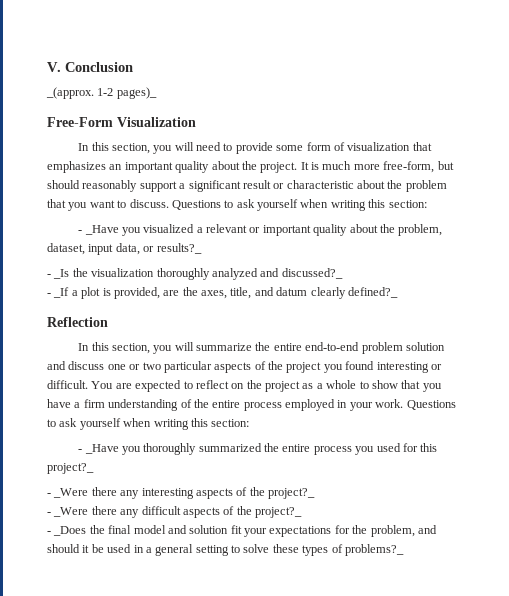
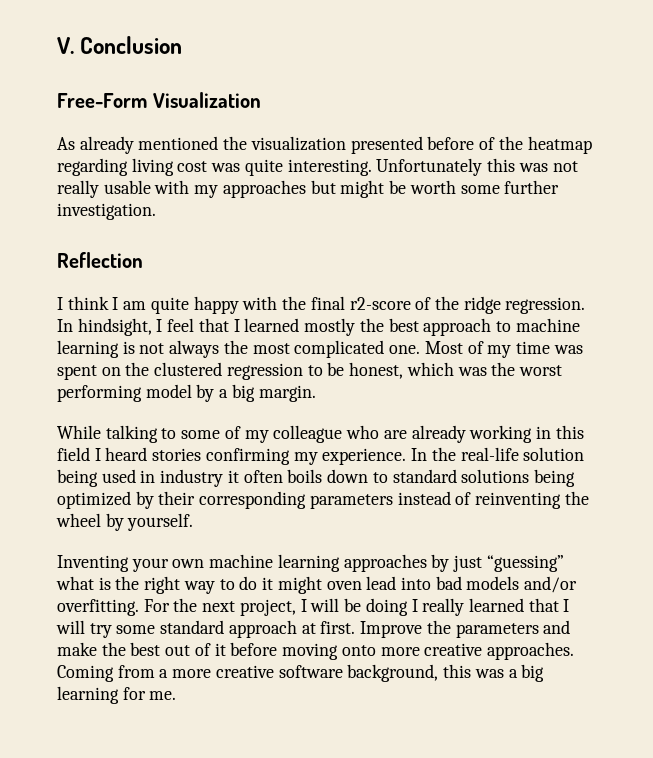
[46,87,157,99] // _(approx. 1-2 pages)_ -> (183, 45) none
[78,142,432,154] [47,161,454,173] [47,180,447,192] [47,199,427,211] [78,224,443,236] [47,243,202,255] [47,268,343,280] [47,287,398,299] [47,317,108,327] [78,342,445,354] [47,361,442,373] [47,380,442,392] [47,399,456,411] [47,418,250,430] [78,443,438,455] [47,463,94,474] [47,487,315,499] [47,506,302,518] [47,525,437,537] [47,544,404,556] In this section, you will need to provide some form of visualization that emphasizes an important quality about the project. It is much more free-form, but should reasonably support a significant result or characteristic about the problem that you want to discuss. Questions to ask yourself when writing this section: // - _Have you visualized a relevant or important quality about the problem, dataset, input data, or results?_ // - _Is the visualization thoroughly analyzed and discussed?_ // - _If a plot is provided, are the axes, title, and datum clearly defined?_ // Reflection // In this section, you will summarize the entire end-to-end problem solution and discuss one or two particular aspects of the project you found interesting or difficult. You are expected to reflect on the project as a whole to show that you have a firm understanding of the entire process employed in your work. Questions to ask yourself when writing this section: // - _Have you thoroughly summarized the entire process you used for this project?_ // - _Were there any interesting aspects of the project?_ // - _Were there any difficult aspects of the project?_ // - _Does the final model and solution fit your expectations for the problem, and should it be used in a general setting to solve these types of problems?_ -> [57,136,592,154] [57,158,578,176] [57,180,560,198] [57,203,156,220] [57,252,143,268] [57,296,586,314] [57,318,580,336] [57,340,583,358] [57,362,562,380] [57,384,316,402] [57,425,584,443] [57,447,585,465] [57,469,575,487] [57,491,589,509] [56,513,194,531] [57,554,564,572] [56,576,578,594] [57,598,570,616] [56,620,571,638] [57,642,574,660] [57,664,545,682] [57,686,177,704] As already mentioned the visualization presented before of the heatmap regarding living cost was quite interesting. Unfortunately this was not really usable with my approaches but might be worth some further investigation. // Reflection // I think I am quite happy with the final r2-score of the ridge regression. In hindsight, I feel that I learned mostly the best approach to machine learning is not always the most complicated one. Most of my time was spent on the clustered regression to be honest, which was the worst performing model by a big margin. // While talking to some of my colleague who are already working in this field I heard stories confirming my experience. In the real-life solution being used in industry it often boils down to standard solutions being optimized by their corresponding parameters instead of reinventing the wheel by yourself. // Inventing your own machine learning approaches by just “guessing” what is the right way to do it might oven lead into bad models and/or overfitting. For the next project, I will be doing I really learned that I will try some standard approach at first. Improve the parameters and make the best out of it before moving onto more creative approaches. Coming from a more creative software background, this was a big learning for me.

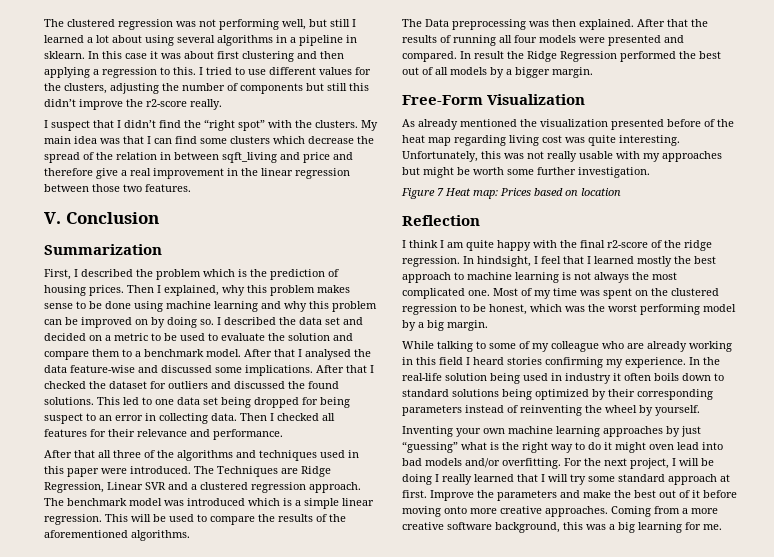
[57,36,183,54] V. Conclusion -> [44,19,356,30] [44,35,357,46] [44,51,344,62] [44,67,371,78] [44,83,369,94] [44,99,222,110] [44,119,378,131] [44,136,374,144] [44,152,353,163] [44,168,350,179] [44,184,191,192] [44,212,159,224] [44,244,162,255] [44,269,339,280] [44,285,350,296] [44,301,377,312] [44,317,363,328] [44,333,353,341] [44,349,371,360] [44,365,374,376] [44,381,339,389] [44,397,350,408] [44,413,335,424] [44,429,283,440] [44,450,359,461] [44,466,331,477] [44,482,361,493] [44,498,374,509] [44,514,346,525] [44,530,190,541] [402,19,708,30] [402,35,684,46] [402,51,721,62] [402,67,593,78] The clustered regression was not performing well, but still I learned a lot about using several algorithms in a pipeline in sklearn. In this case it was about first clustering and then applying a regression to this. I tried to use different values for the clusters, adjusting the number of components but still this didn’t improve the r2-score really. // I suspect that I didn’t find the “right spot” with the clusters. My main idea was that I can find some clusters which decrease the spread of the relation in between sqft_living and price and therefore give a real improvement in the linear regression between those two features. // V. Conclusion // Summarization // First, I described the problem which is the prediction of housing prices. Then I explained, why this problem makes sense to be done using machine learning and why this problem can be improved on by doing so. I described the data set and decided on a metric to be used to evaluate the solution and compare them to a benchmark model. After that I analysed the data feature-wise and discussed some implications. After that I checked the dataset for outliers and discussed the found solutions. This led to one data set being dropped for being suspect to an error in collecting data. Then I checked all features for their relevance and performance. // After that all three of the algorithms and techniques used in this paper were introduced. The Techniques are Ridge Regression, Linear SVR and a clustered regression approach. The benchmark model was introduced which is a simple linear regression. This will be used to compare the results of the aforementioned algorithms. // The Data preprocessing was then explained. After that the results of running all four models were presented and compared. In result the Ridge Regression performed the best out of all models by a bigger margin.
[527,136,592,154] heatmap -> [402,135,451,146] heat map
[376,158,483,176] Unfortunately -> [402,151,478,162] Unfortunately,
(156, 211) none -> [401,188,621,199] // Figure 7 Heat map: Prices based on location

